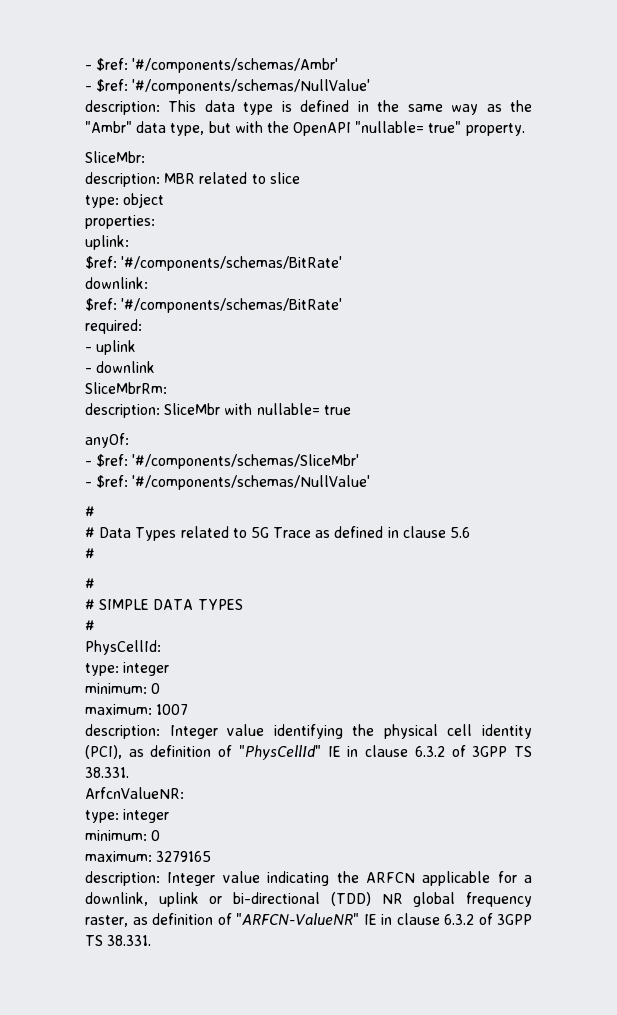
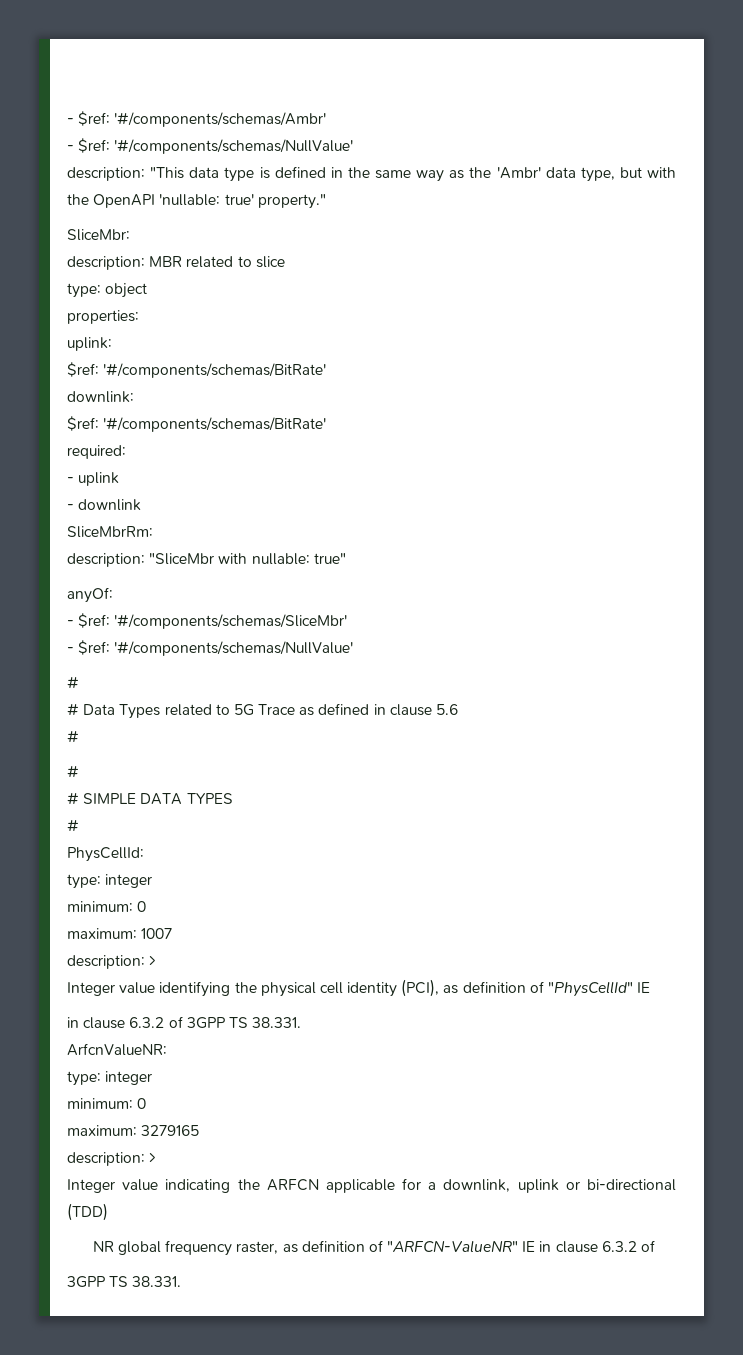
[168,100,197,112] This -> [150,167,185,179] "This
[85,121,132,133] "Ambr" -> [496,167,541,179] 'Ambr'
[355,121,525,136] "nullable= true" property. -> [159,194,326,209] 'nullable: true' property."
[164,403,351,415] SliceMbr with nullable= true -> [149,553,346,565] "SliceMbr with nullable: true"
(160, 731) none -> [149,955,157,966] > //
(341, 751) none -> (651, 987) //
(160, 878) none -> [149,1152,157,1163] > //
(371, 899) none -> (108, 1212) //
(493, 919) none -> (656, 1246) //

